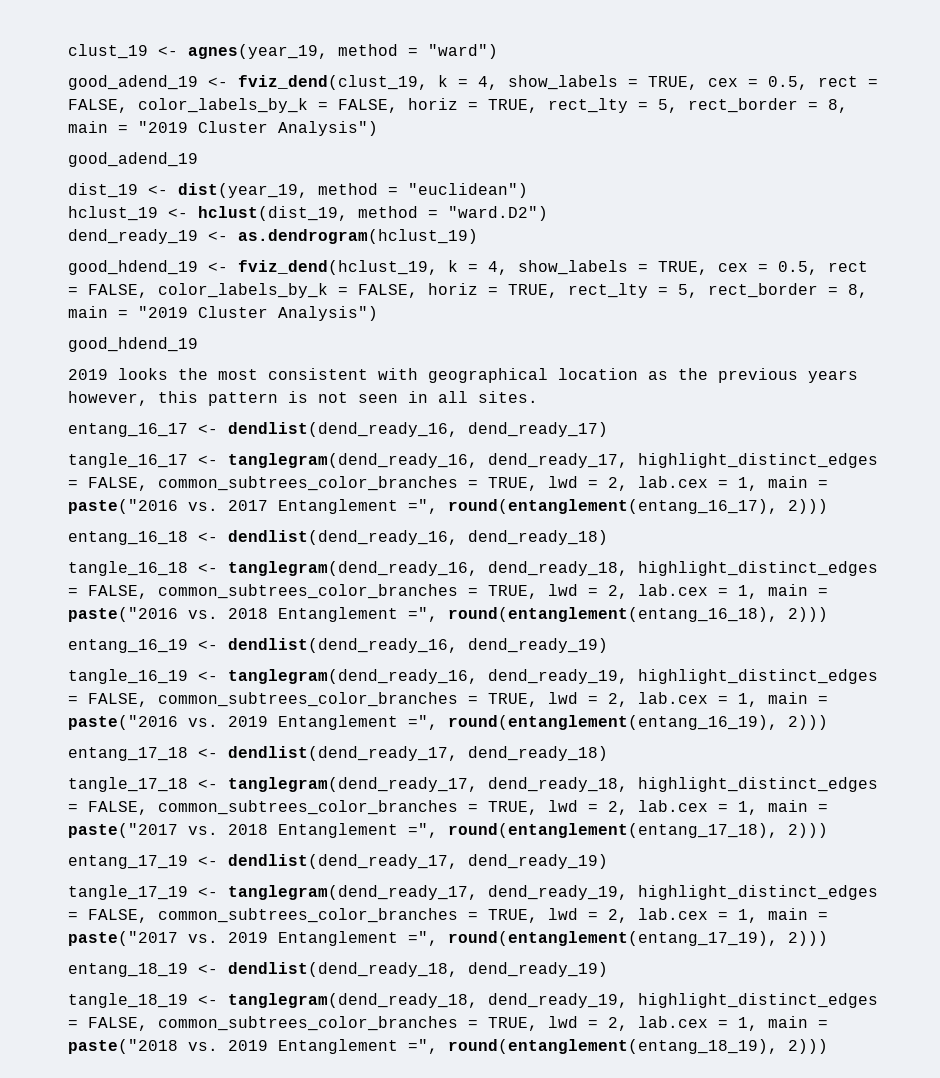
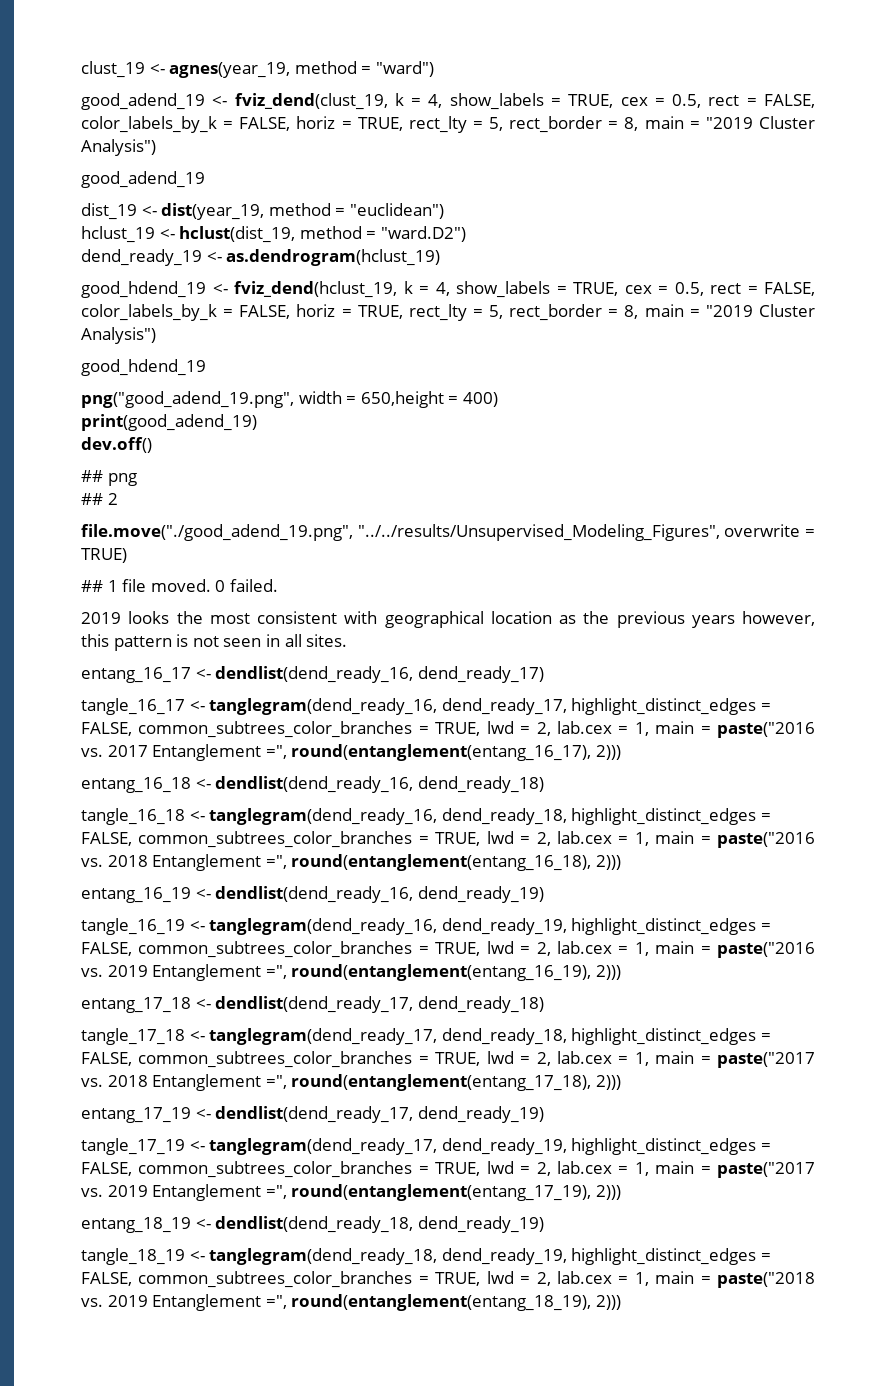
(198, 344) none -> [81,391,498,408] [81,414,257,431] [81,437,152,453] [81,470,137,486] [81,493,118,505] [81,524,815,541] [81,548,127,563] [81,579,278,592] // png("good_adend_19.png", width = 650,height = 400) // print(good_adend_19) // dev.off() // ## png // ## 2 // file.move("./good_adend_19.png", "../../results/Unsupervised_Modeling_Figures", overwrite = TRUE) // ## 1 file moved. 0 failed.

